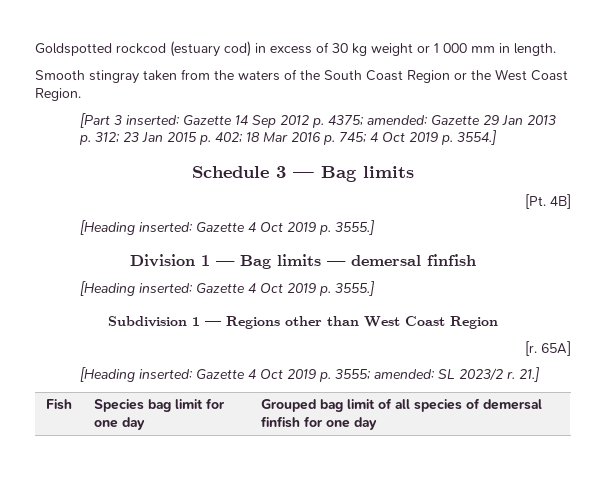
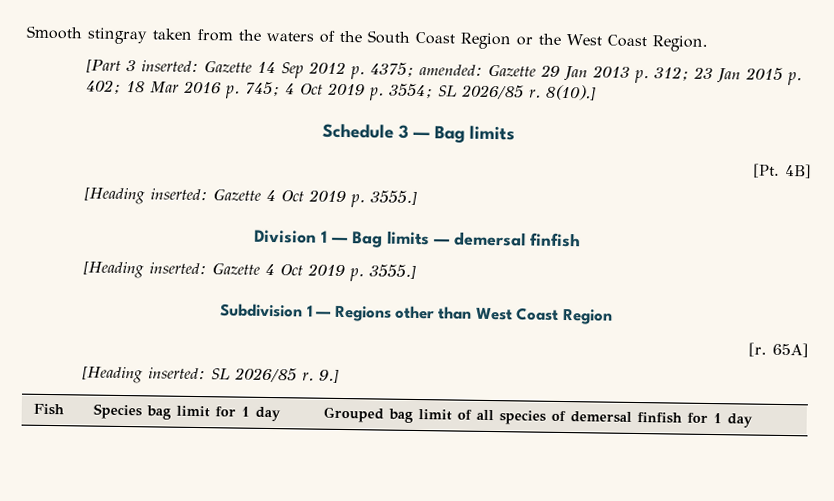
[35,41,556,57] Goldspotted rockcod (estuary cod) in excess of 30 kg weight or 1 000 mm in length. // -> (26, 32) none
[457,130,498,145] 3554.] -> [389,83,597,101] 3554; SL 2026/85 r. 8(10).]
[196,367,541,382] Gazette 4 Oct 2019 p. 3555; amended: SL 2023/2 r. 21.] -> [211,367,340,383] SL 2026/85 r. 9.]
[93,420,118,428] one -> [240,406,250,417] 1
[325,420,350,428] one -> [712,413,722,424] 1

